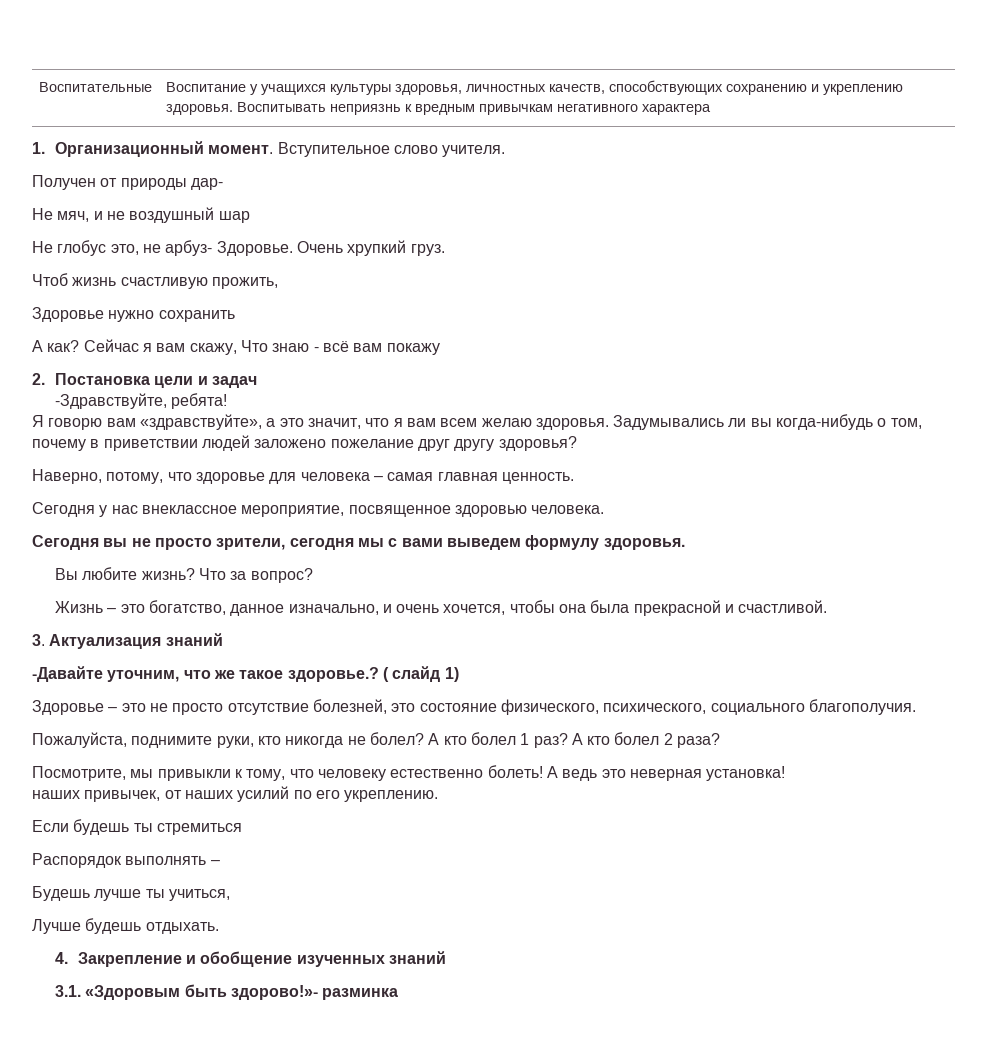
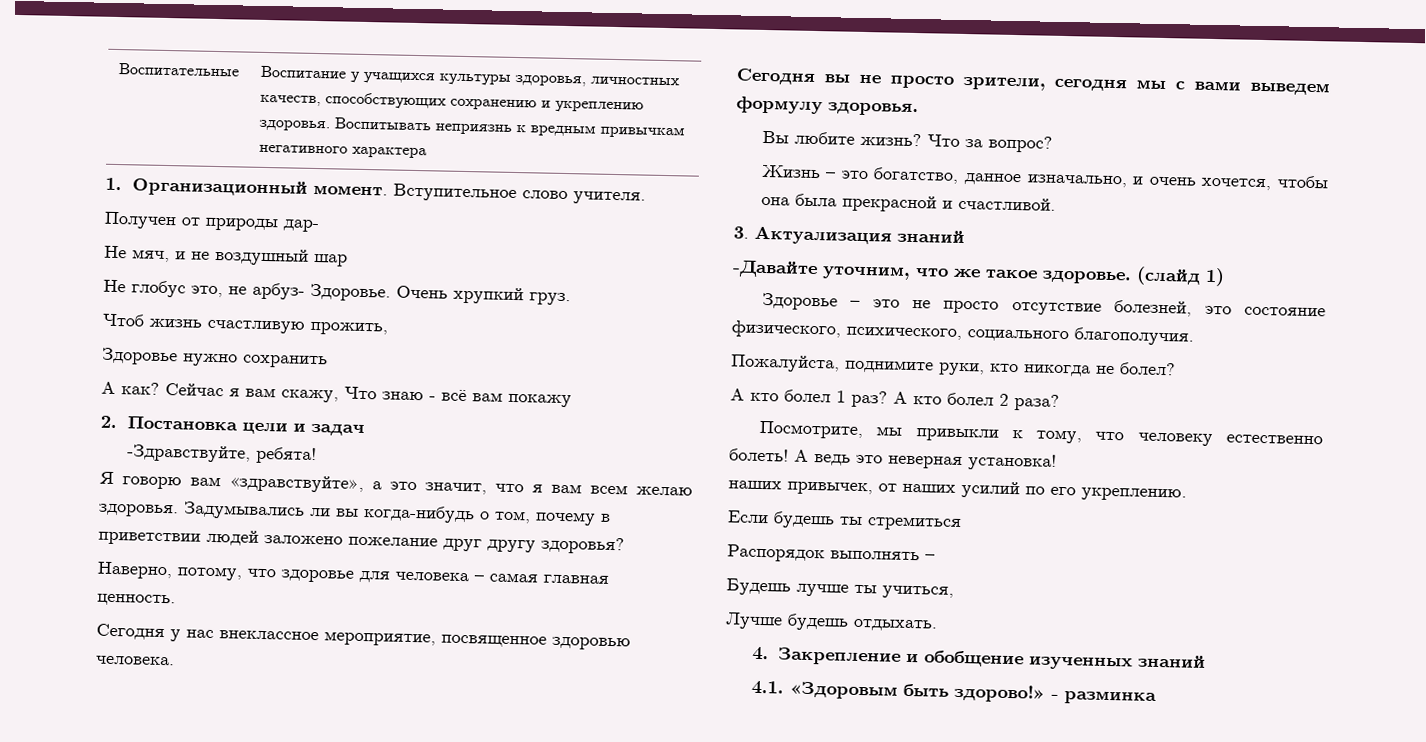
[287,666,441,682] здоровье.? ( слайд -> [1042,266,1201,286] здоровье. (слайд
(424, 738) none -> (1176, 369) //
[54,985,81,997] 3.1. -> [750,680,784,695] 4.1.
[230,985,318,1000] здорово!»- -> [953,683,1059,703] здорово!» -

